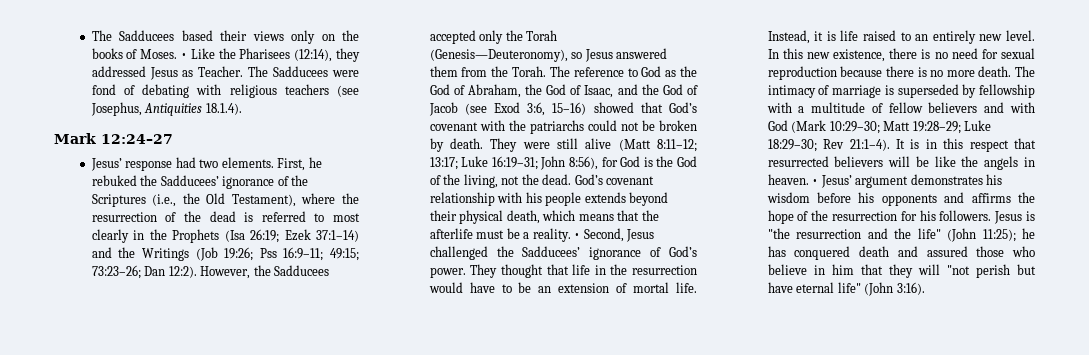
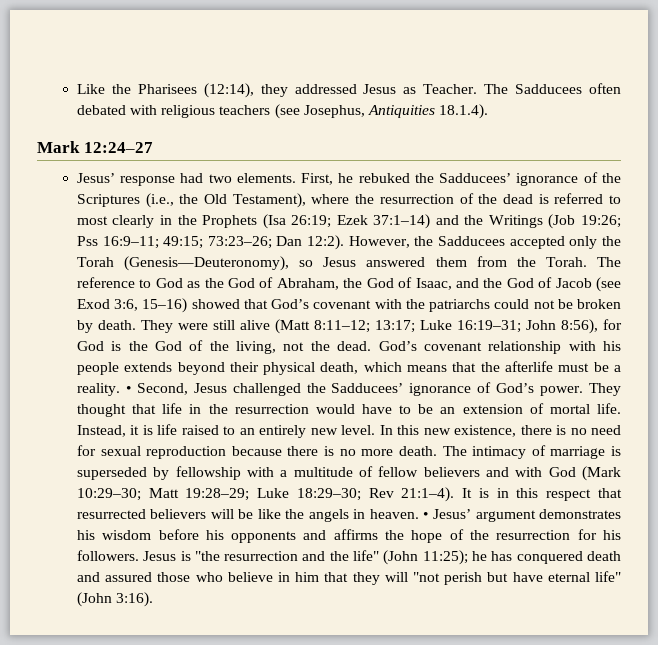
[91,30,359,44] [91,48,188,59] The Sadducees based their views only on the books of Moses. • -> (76, 89) none
[332,70,359,77] [91,84,190,98] were fond of debating -> [589,83,621,94] [76,105,126,115] often debated

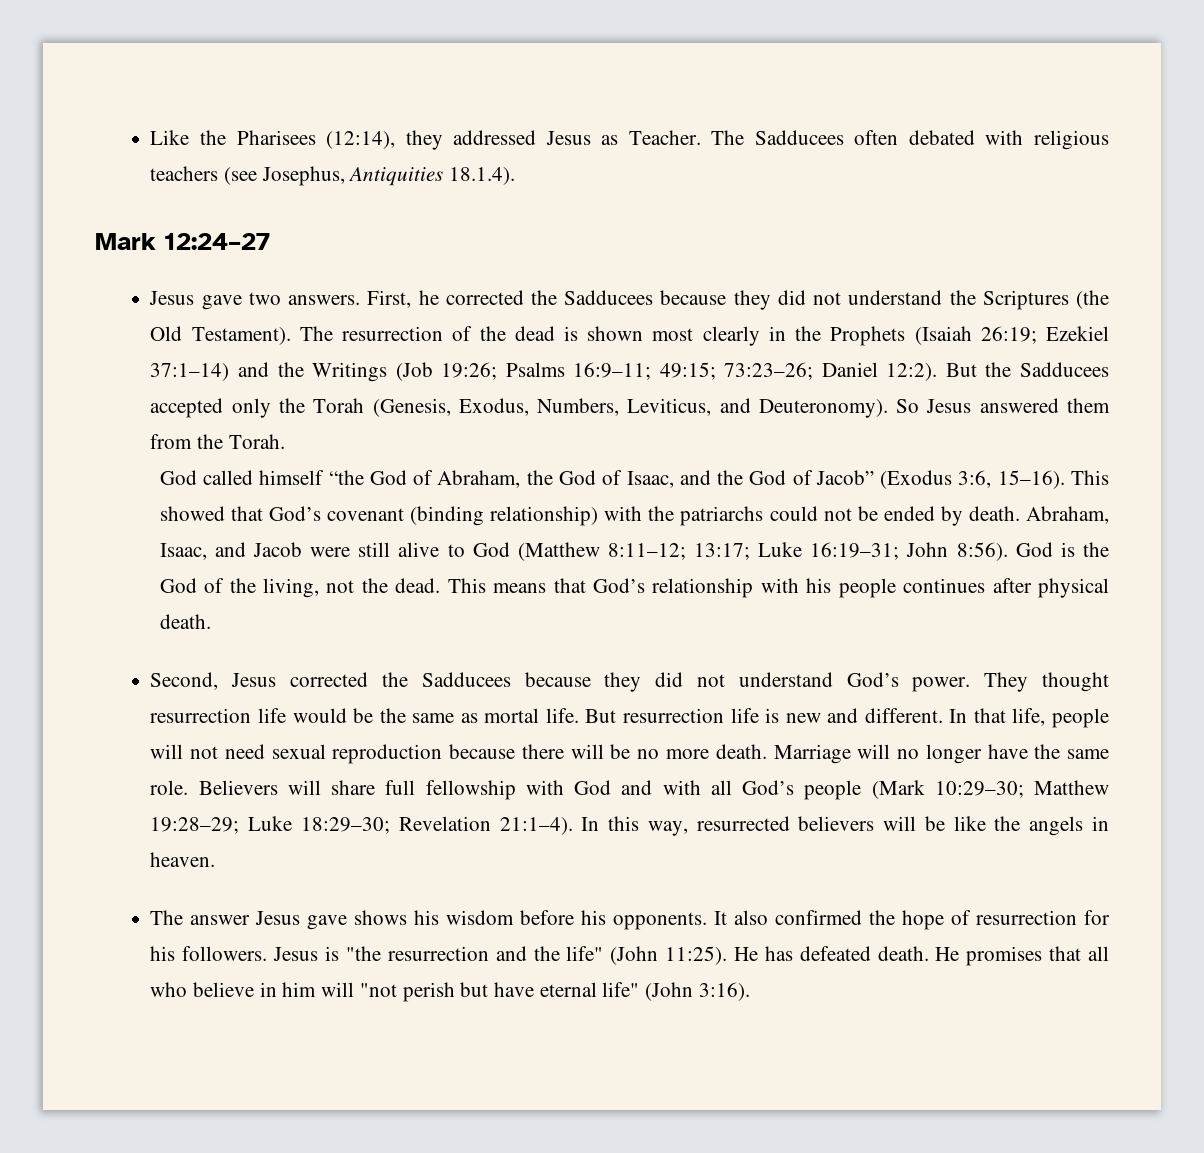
[76,172,621,186] [76,193,375,208] Jesus’ response had two elements. First, he rebuked the Sadducees’ ignorance of the Scriptures (i.e., the Old Testament), where the -> [149,290,1109,310] [150,326,333,345] Jesus gave two answers. First, he corrected the Sadducees because they did not understand the Scriptures (the Old Testament). The
[554,193,621,204] referred to -> [587,326,644,341] shown
[262,214,368,229] (Isa 26:19; Ezek -> [914,326,1109,345] (Isaiah 26:19; Ezekiel
[76,236,98,246] Pss -> [505,362,565,377] Psalms
[276,235,410,250] Dan 12:2). However, -> [821,362,977,381] Daniel 12:2). But
[124,256,314,271] (Genesis—Deuteronomy), so -> [372,398,920,418] (Genesis, Exodus, Numbers, Leviticus, and Deuteronomy). So
[597,257,621,267] [76,277,224,288] The reference to God as the -> [159,470,364,485] // God called himself “the
[555,277,621,292] [76,298,188,313] Jacob (see Exod 3:6, 15–16) -> [815,470,1109,489] Jacob” (Exodus 3:6, 15–16). This
(372, 304) none -> [410,506,599,526] (binding relationship)
[577,299,622,309] broken -> [883,506,935,521] ended
[140,319,310,334] They were still alive (Matt -> [1026,506,1110,524] [159,542,600,561] Abraham, Isaac, and Jacob were still alive to God (Matthew
[560,319,622,334] 8:56), for -> [956,542,1008,561] 8:56).
[378,341,621,354] [76,361,621,375] [76,382,621,396] [76,403,621,417] [76,424,621,438] [76,445,96,456] God’s covenant relationship with his people extends beyond their physical death, which means that the afterlife must be a reality. • Second, Jesus challenged the Sadducees’ ignorance of God’s power. They thought that life in the resurrection would have to be an extension of mortal life. Instead, it is life raised to an entirely new level. In this new existence, there is no need for -> [447,578,1109,598] [159,614,211,629] [150,672,1109,692] [150,708,1109,728] [150,744,265,759] This means that God’s relationship with his people continues after physical death. // Second, Jesus corrected the Sadducees because they did not understand God’s power. They thought resurrection life would be the same as mortal life. But resurrection life is new and different. In that life, people will not need
[324,446,335,456] is -> [570,744,631,759] will be
[442,445,622,459] [76,466,576,480] The intimacy of marriage is superseded by fellowship with a multitude of fellow believers and with God -> [773,744,1109,764] [150,780,862,800] Marriage will no longer have the same role. Believers will share full fellowship with God and with all God’s people
[148,488,179,498] Matt -> [1034,780,1110,795] Matthew
[368,487,623,502] Rev 21:1–4). It is in this respect that -> [398,816,688,836] Revelation 21:1–4). In this way,
[423,509,622,522] [76,529,378,543] • Jesus’ argument demonstrates his wisdom before his opponents and affirms -> [150,910,863,930] // The answer Jesus gave shows his wisdom before his opponents. It also confirmed
[470,530,490,540] the -> (972, 917) none
[422,550,621,565] [76,572,191,582] 11:25); he has conquered death and assured those -> [665,946,1110,966] 11:25). He has defeated death. He promises that all
[324,572,380,585] that they -> (317, 989) none

